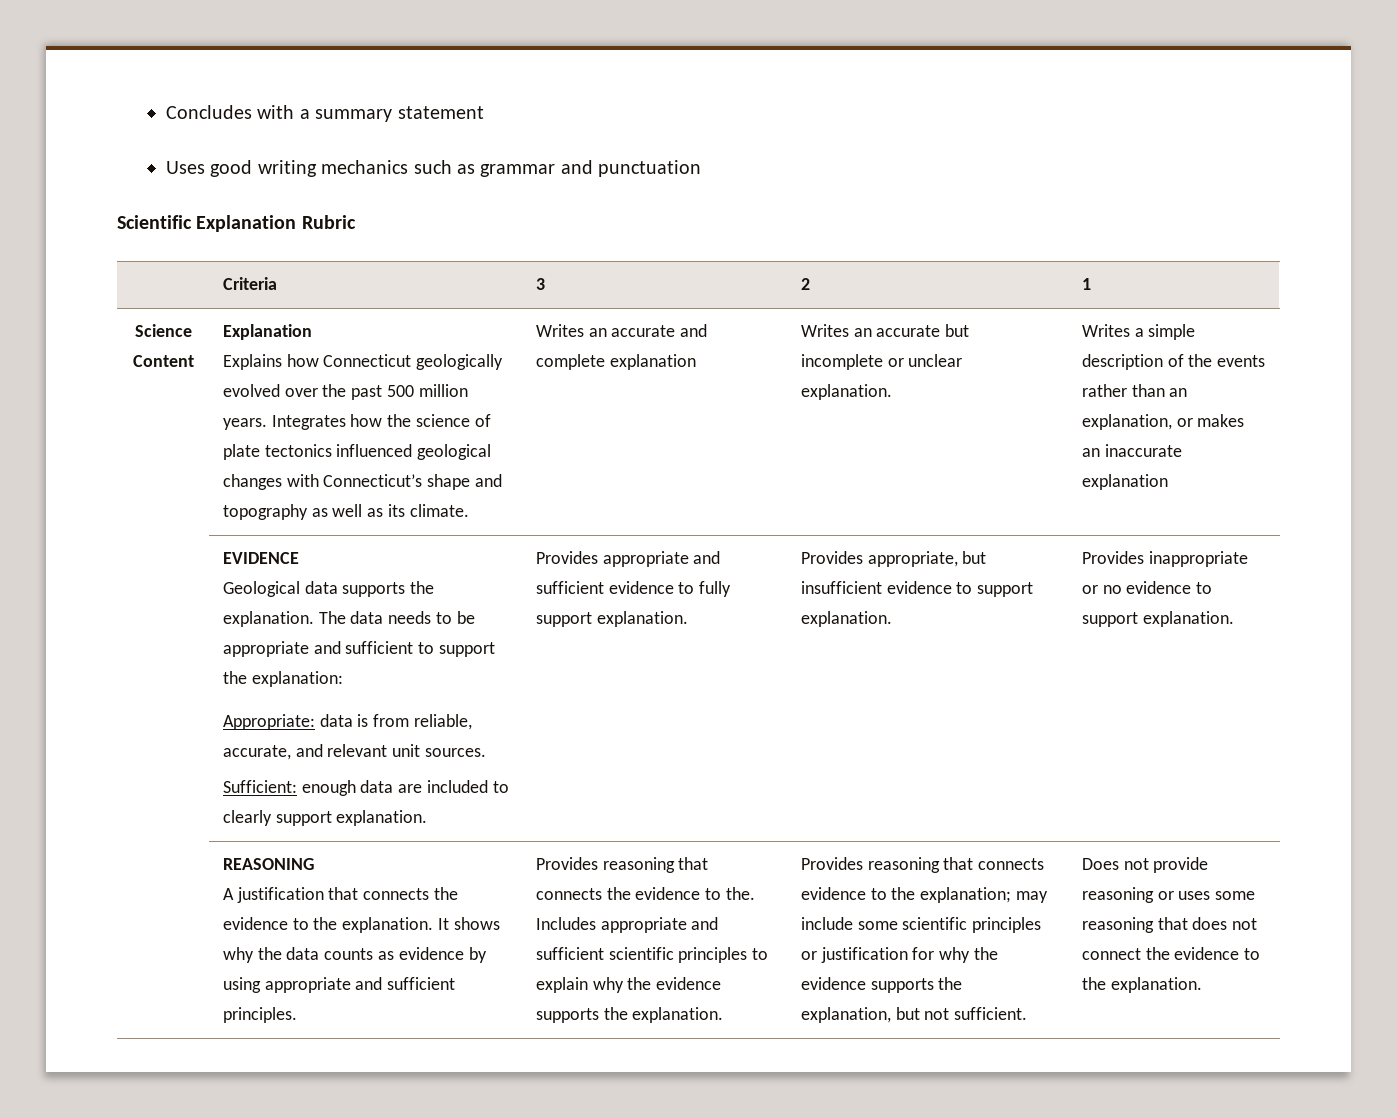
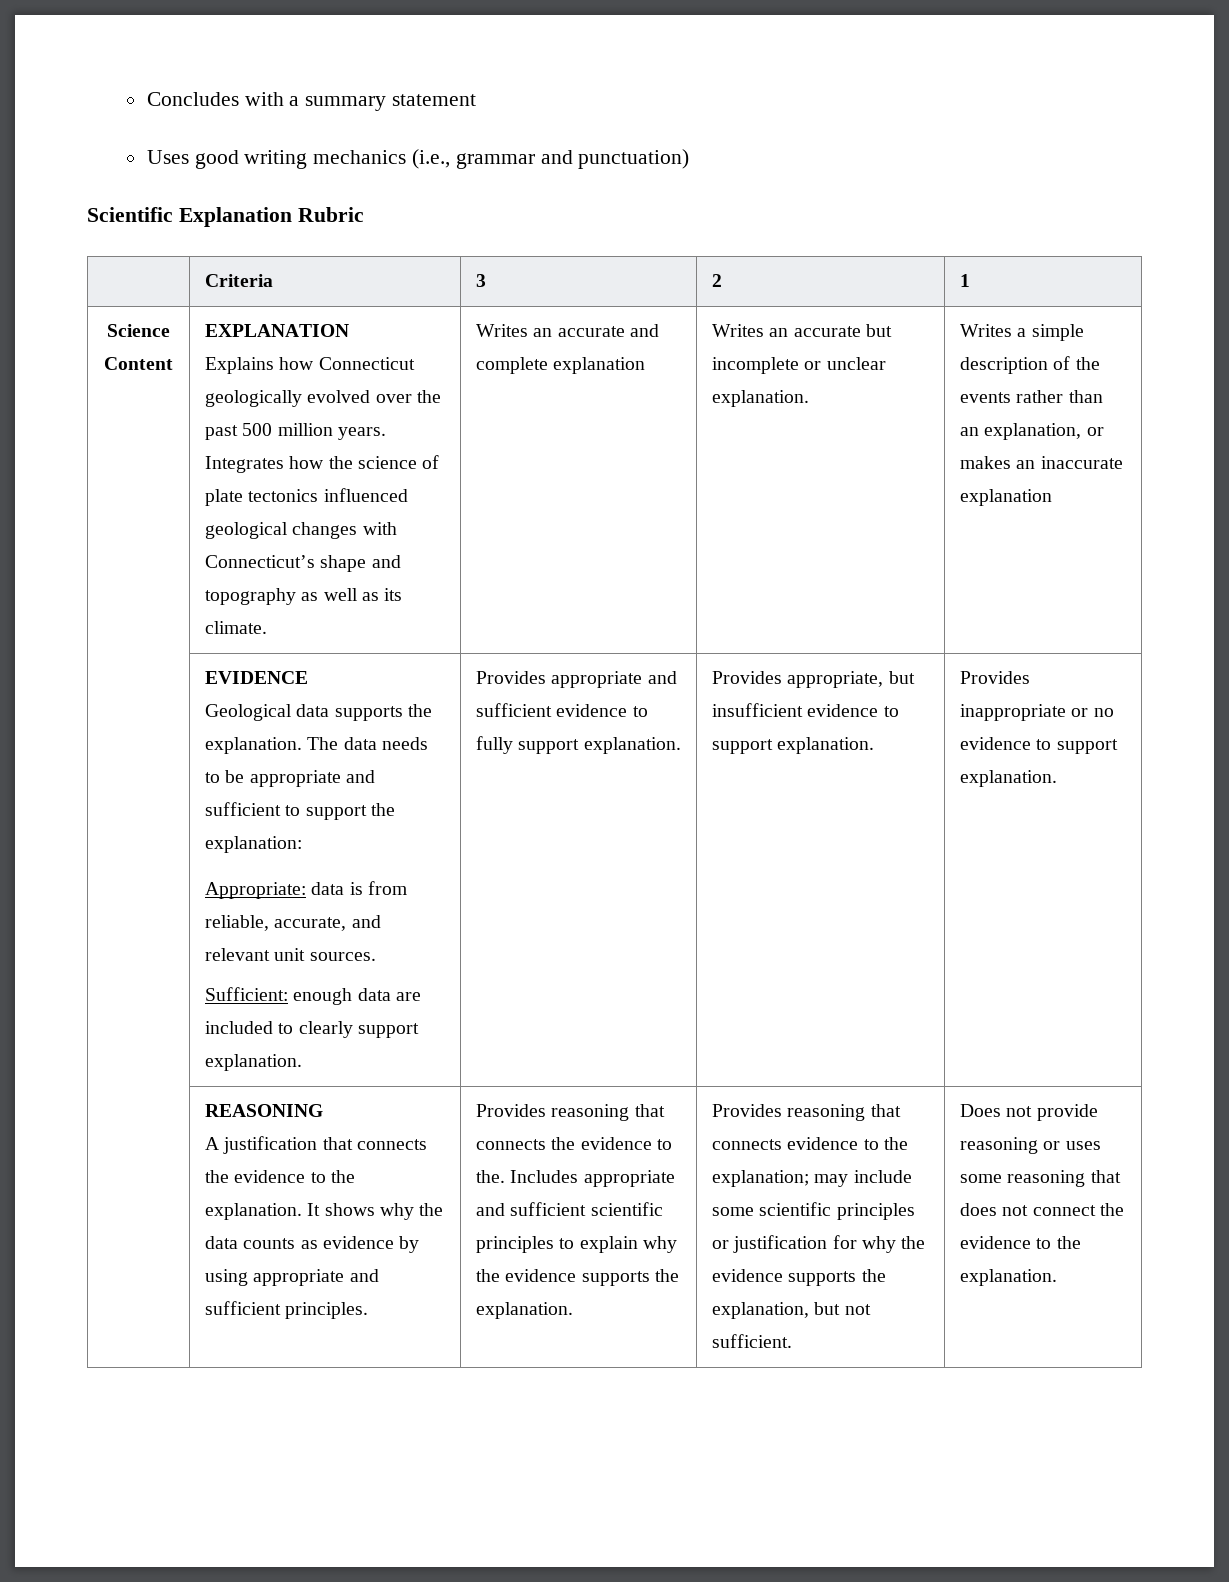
[413,160,475,174] such as -> [412,149,451,169] (i.e.,
[598,160,702,177] punctuation -> [578,149,690,169] punctuation)
[222,324,312,340] Explanation -> [205,324,350,337] EXPLANATION

